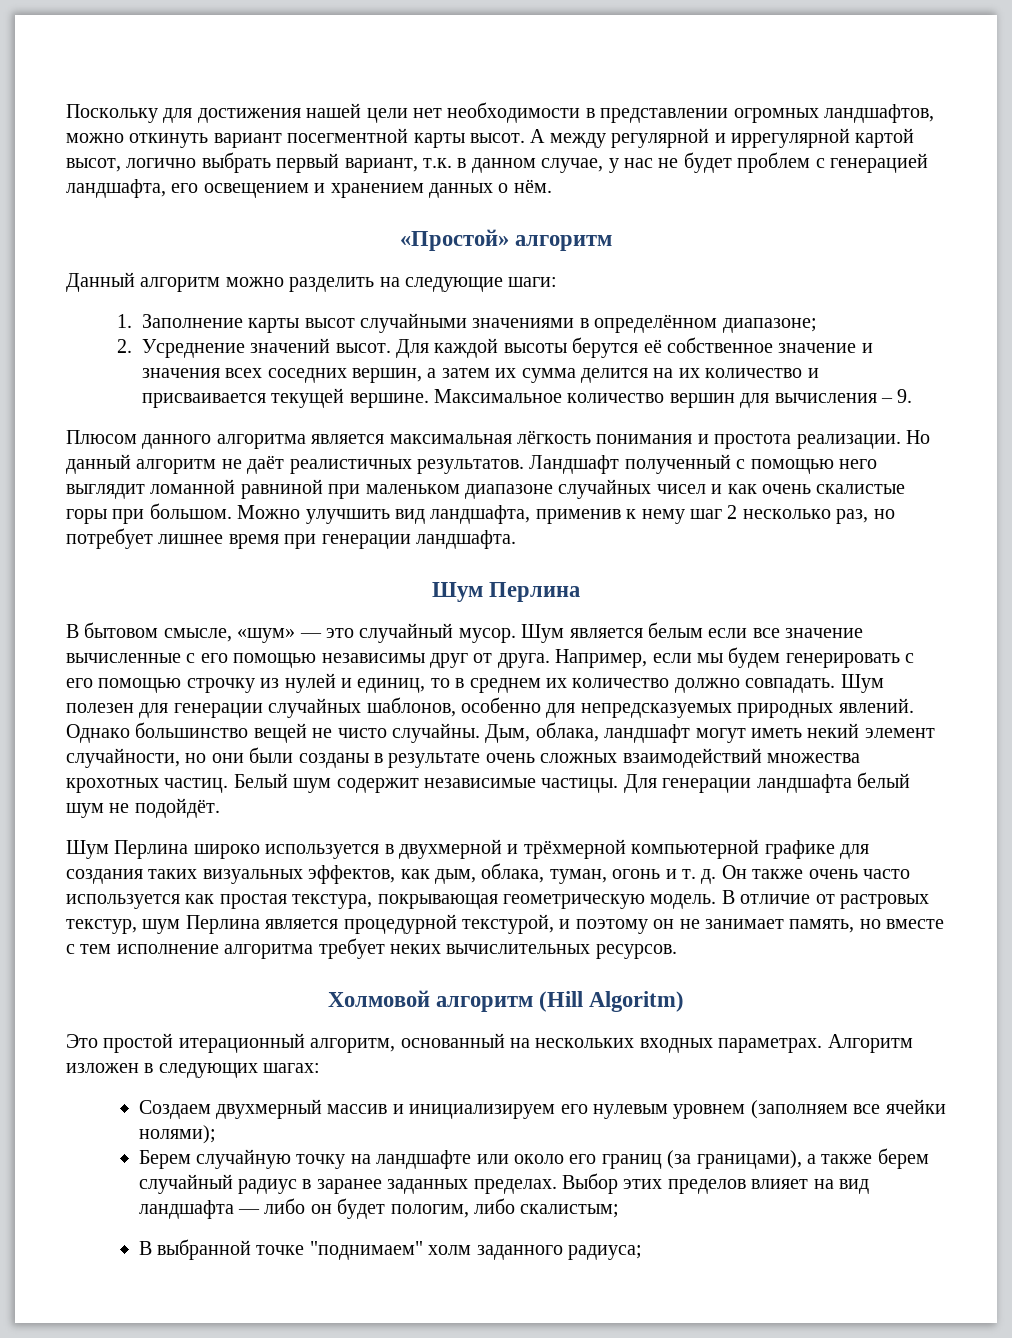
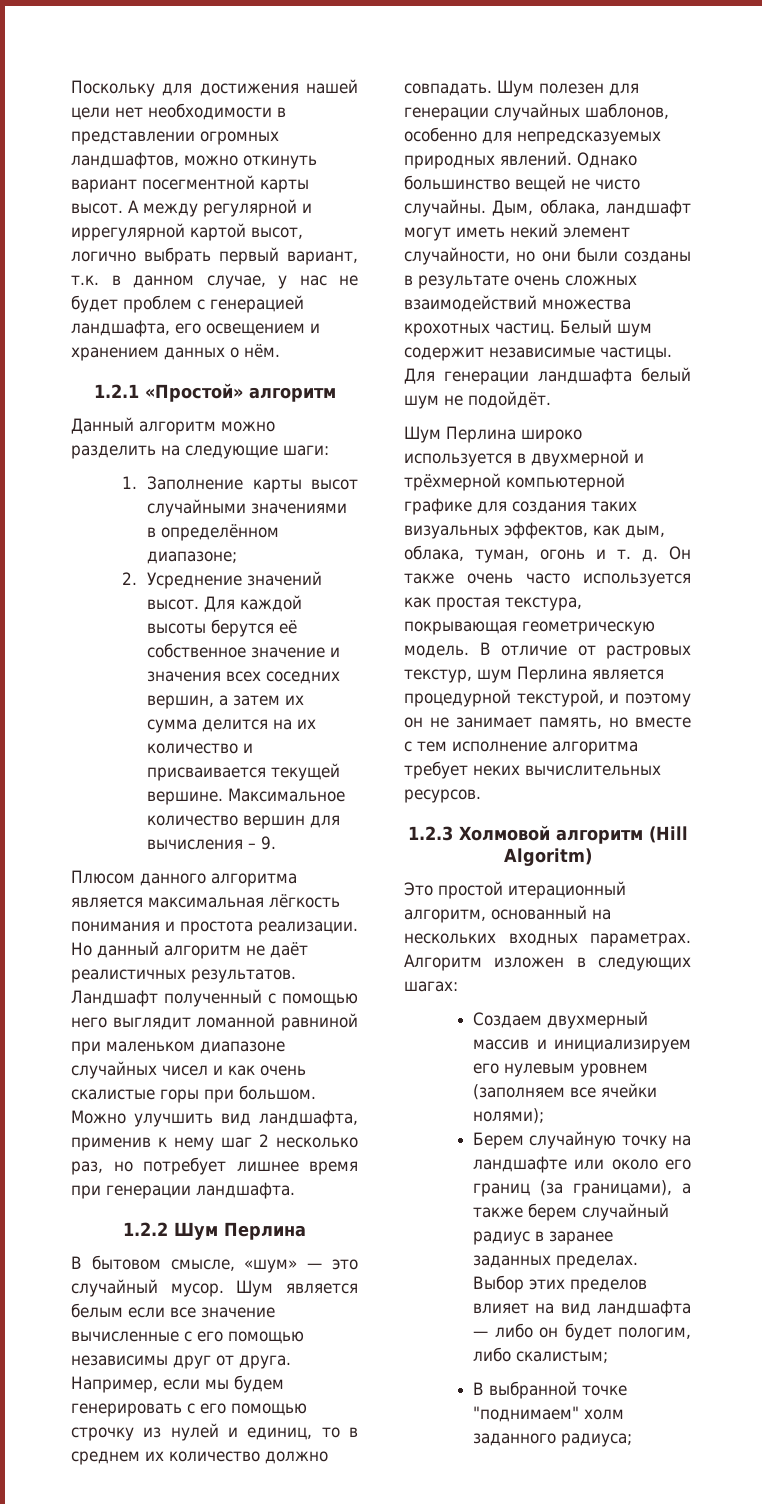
(552, 186) none -> [93,384,139,398] 1.2.1
(516, 539) none -> [123,1222,168,1236] 1.2.2
(677, 951) none -> [407,826,453,841] 1.2.3

